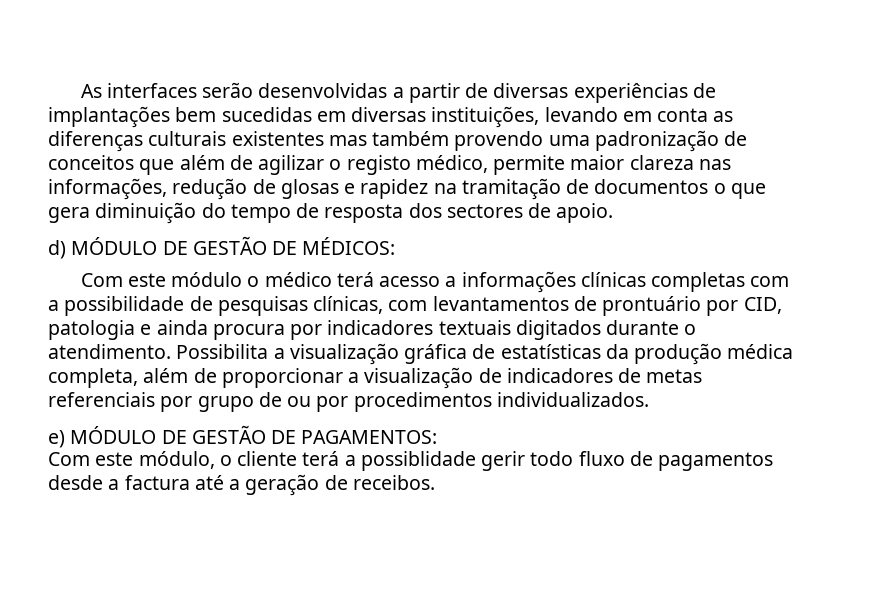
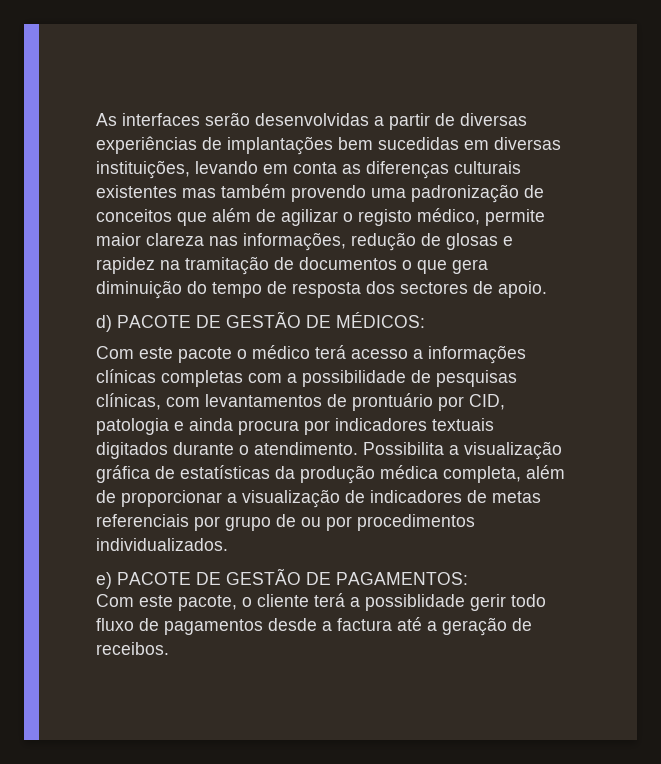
[71,237,158,255] MÓDULO -> [117,315,191,328] PACOTE
[171,272,243,287] módulo -> [178,347,232,363] pacote
[70,426,157,444] MÓDULO -> [117,572,191,585] PACOTE
[138,451,215,469] módulo, -> [178,595,237,611] pacote,

